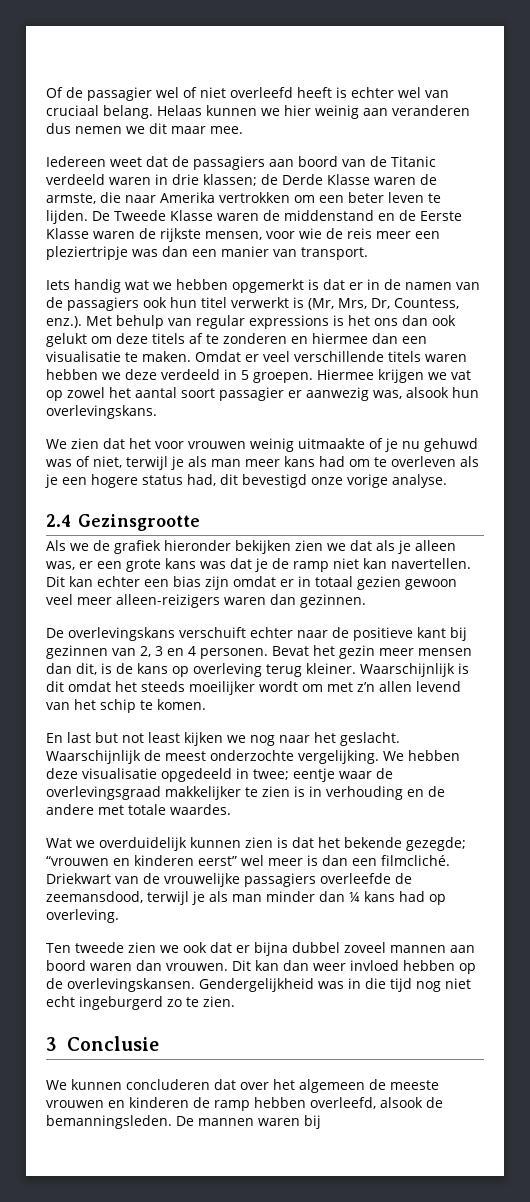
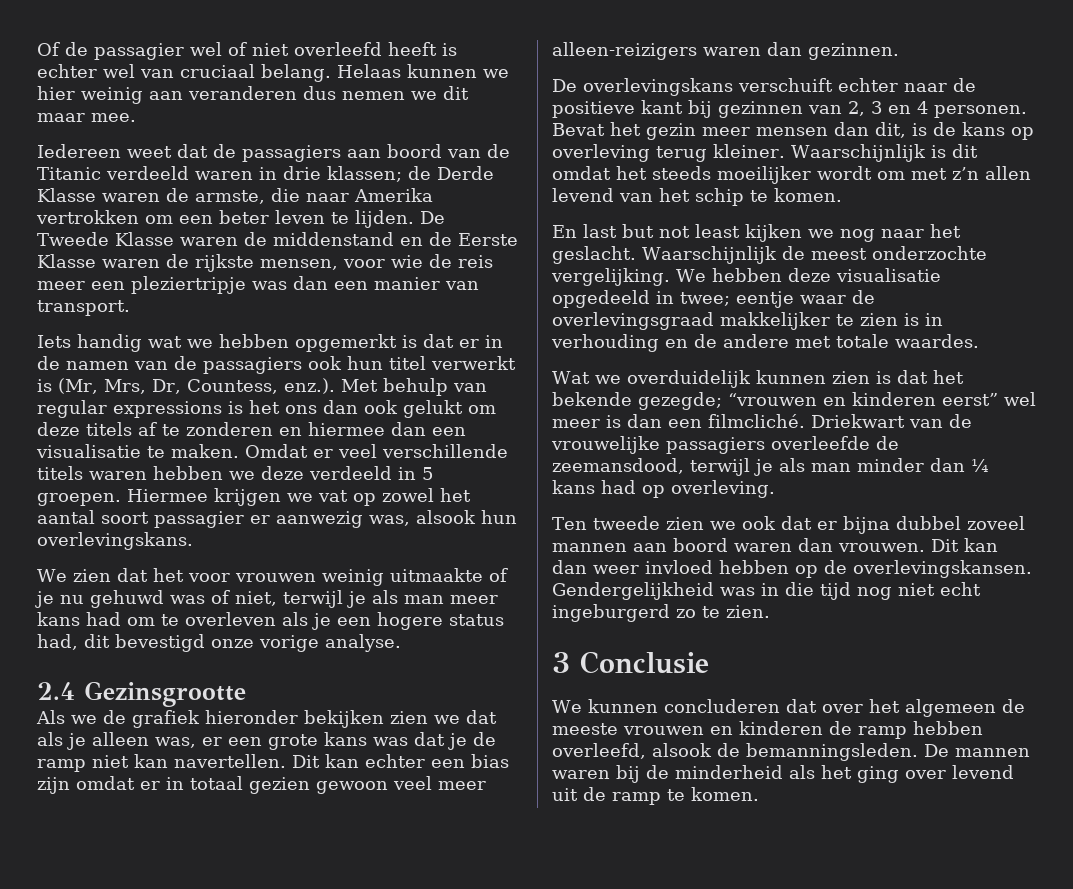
(321, 1122) none -> [646,765,1014,783] [552,787,759,805] de minderheid als het ging over levend uit de ramp te komen.

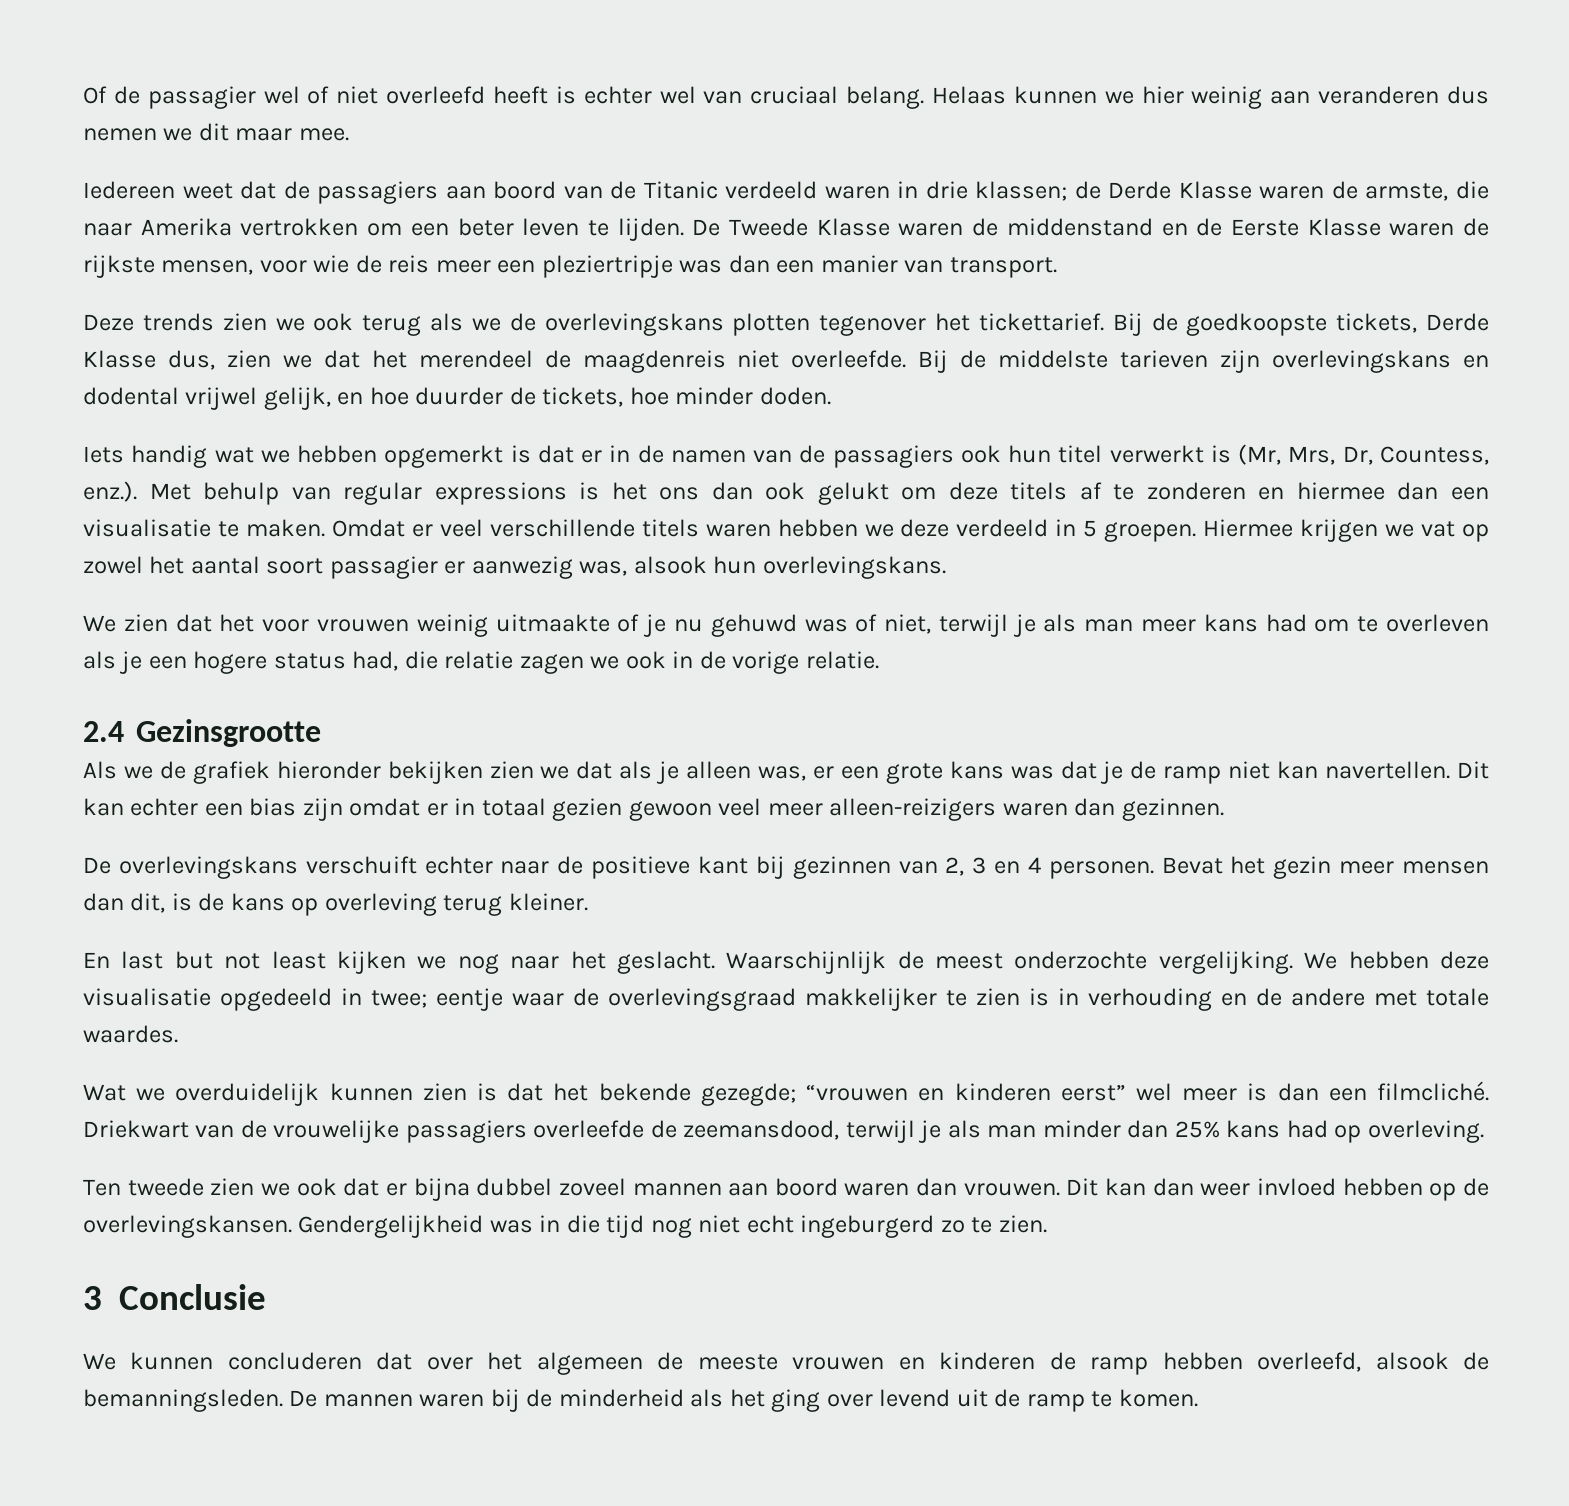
(130, 308) none -> [83,313,1489,336] [83,350,1490,373] [83,387,831,410] // Deze trends zien we ook terug als we de overlevingskans plotten tegenover het tickettarief. Bij de goedkoopste tickets, Derde Klasse dus, zien we dat het merendeel de maagdenreis niet overleefde. Bij de middelste tarieven zijn overlevingskans en dodental vrijwel gelijk, en hoe duurder de tickets, hoe minder doden.
[84,634,401,652] dit bevestigd onze vorige analyse. -> [404,651,879,674] die relatie zagen we ook in de vorige relatie.
[790,144,978,162] [552,166,1031,184] [552,188,842,206] Waarschijnlijk is dit omdat het steeds moeilijker wordt om met z’n allen levend van het schip te komen. -> (588, 902) none
[971,459,988,472] ¼ -> [1174,1121,1220,1138] 25%

